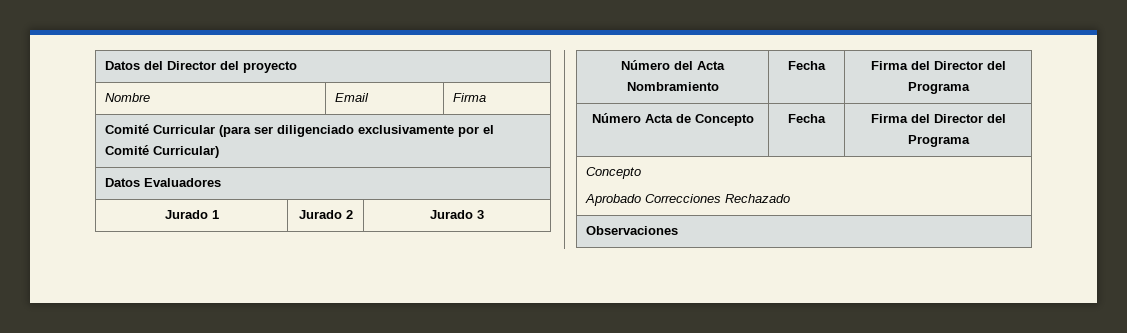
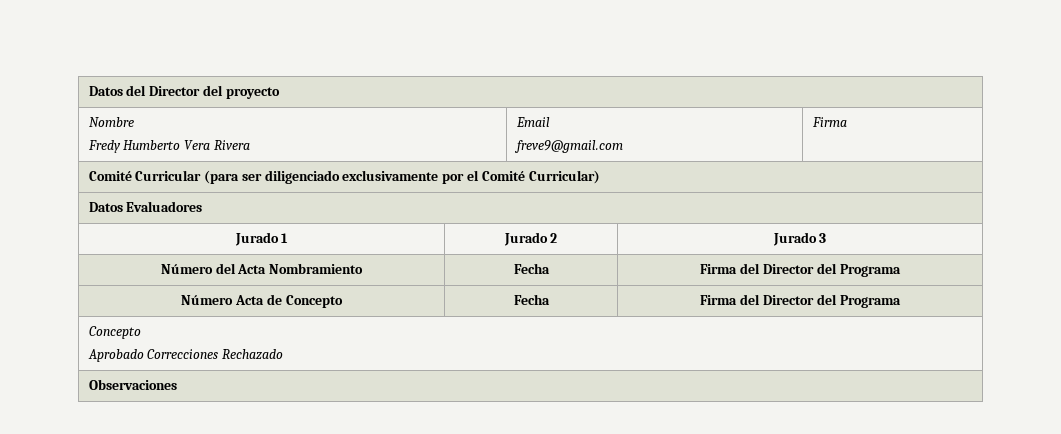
(150, 97) none -> [87,140,250,153] // Fredy Humberto Vera Rivera
(369, 97) none -> [513,140,623,153] // freve9@gmail.com

